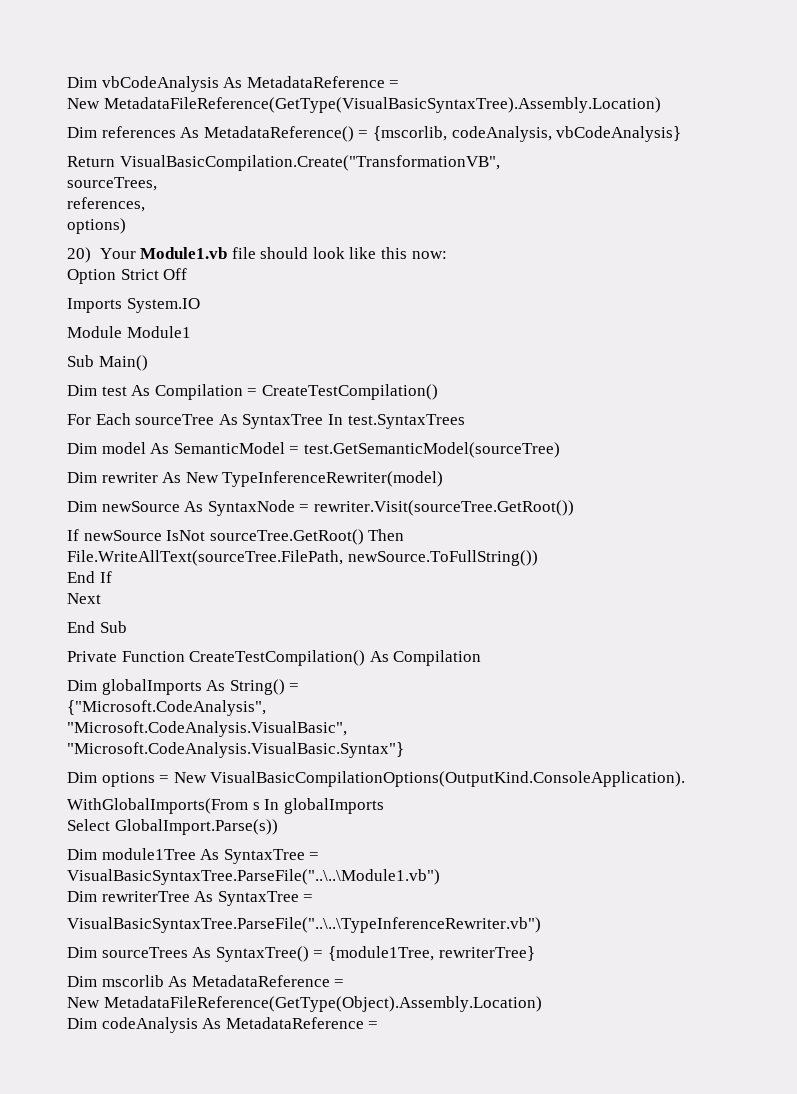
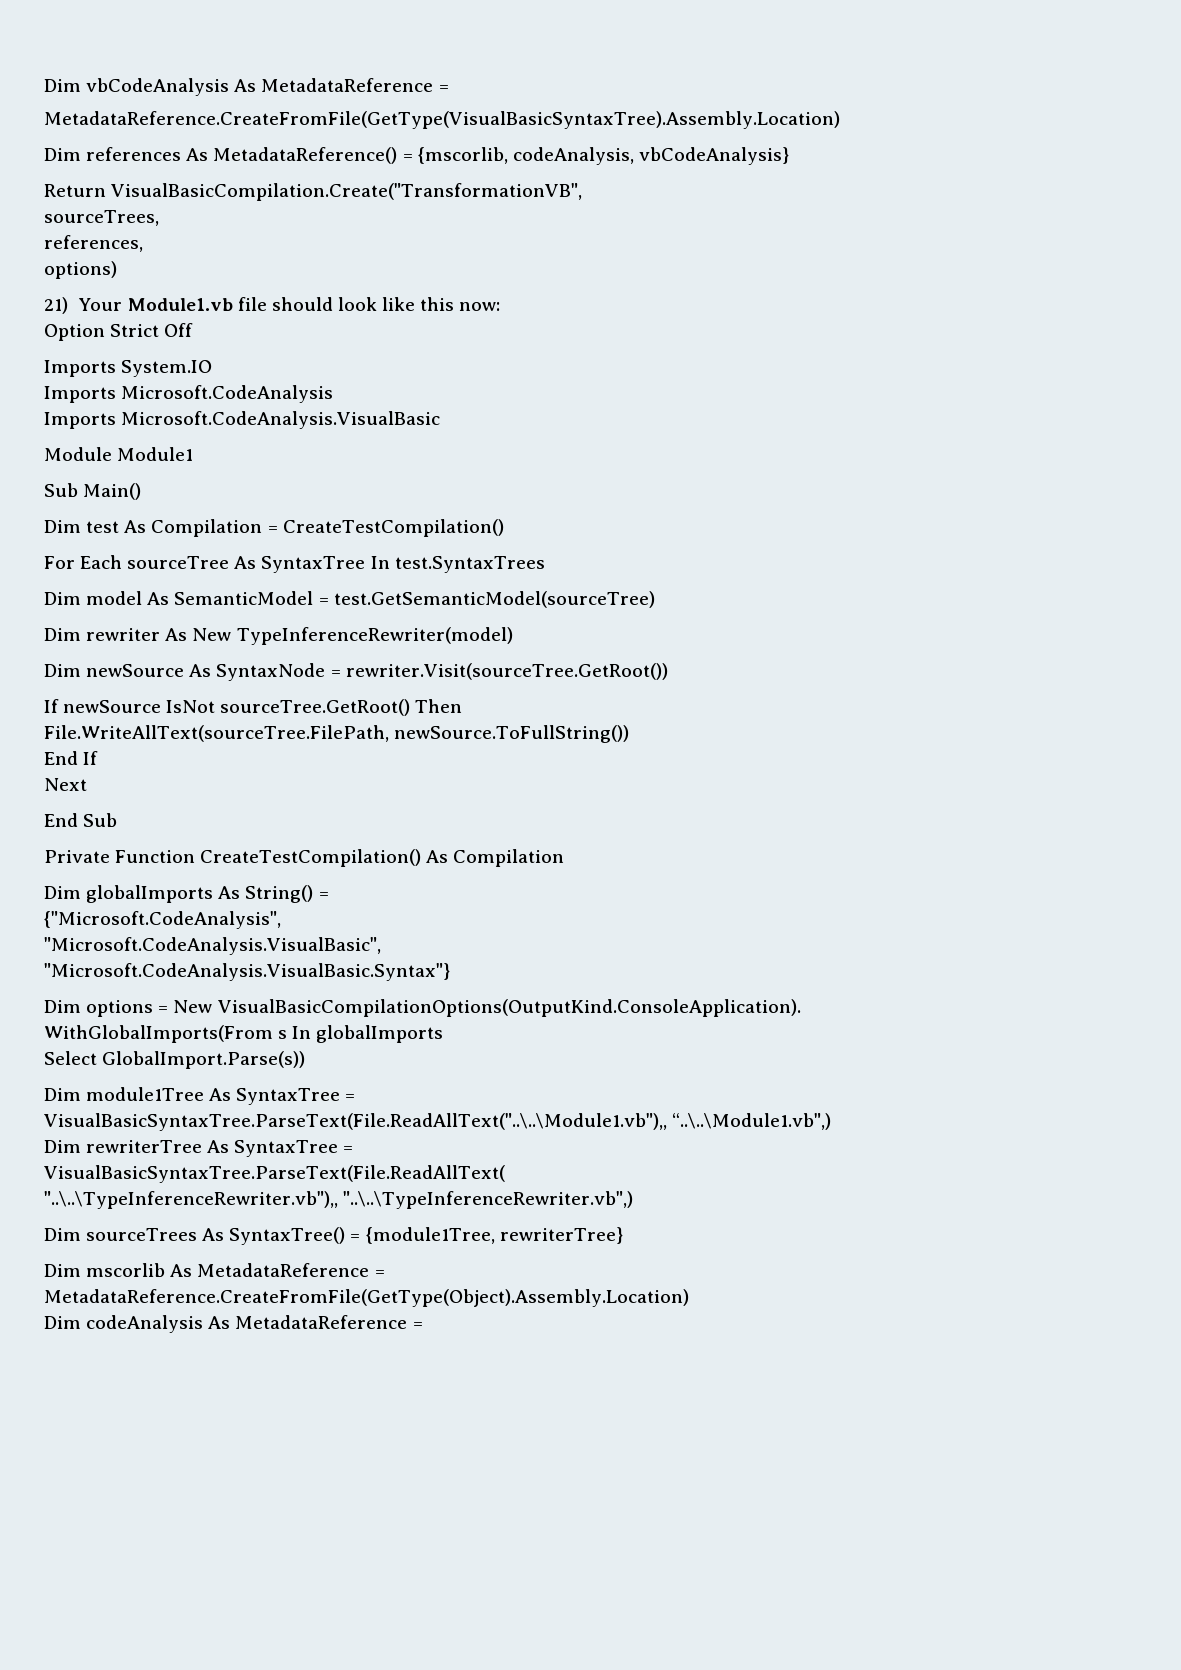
[67,97,661,113] New MetadataFileReference(GetType(VisualBasicSyntaxTree).Assembly.Location) -> [44,111,840,129] MetadataReference.CreateFromFile(GetType(VisualBasicSyntaxTree).Assembly.Location)
[67,247,91,263] 20) -> [44,297,68,314] 21)
(200, 305) none -> [44,385,334,403] [44,411,441,429] // Imports Microsoft.CodeAnalysis // Imports Microsoft.CodeAnalysis.VisualBasic
[67,869,440,885] VisualBasicSyntaxTree.ParseFile("..\..\Module1.vb") -> [44,1113,832,1131] VisualBasicSyntaxTree.ParseText(File.ReadAllText("..\..\Module1.vb"),, “..\..\Module1.vb",)
[67,917,541,933] VisualBasicSyntaxTree.ParseFile("..\..\TypeInferenceRewriter.vb") -> [44,1165,505,1183] [44,1191,634,1209] VisualBasicSyntaxTree.ParseText(File.ReadAllText( // "..\..\TypeInferenceRewriter.vb"),, "..\..\TypeInferenceRewriter.vb",)
[67,996,542,1012] New MetadataFileReference(GetType(Object).Assembly.Location) -> [44,1289,689,1307] MetadataReference.CreateFromFile(GetType(Object).Assembly.Location)

